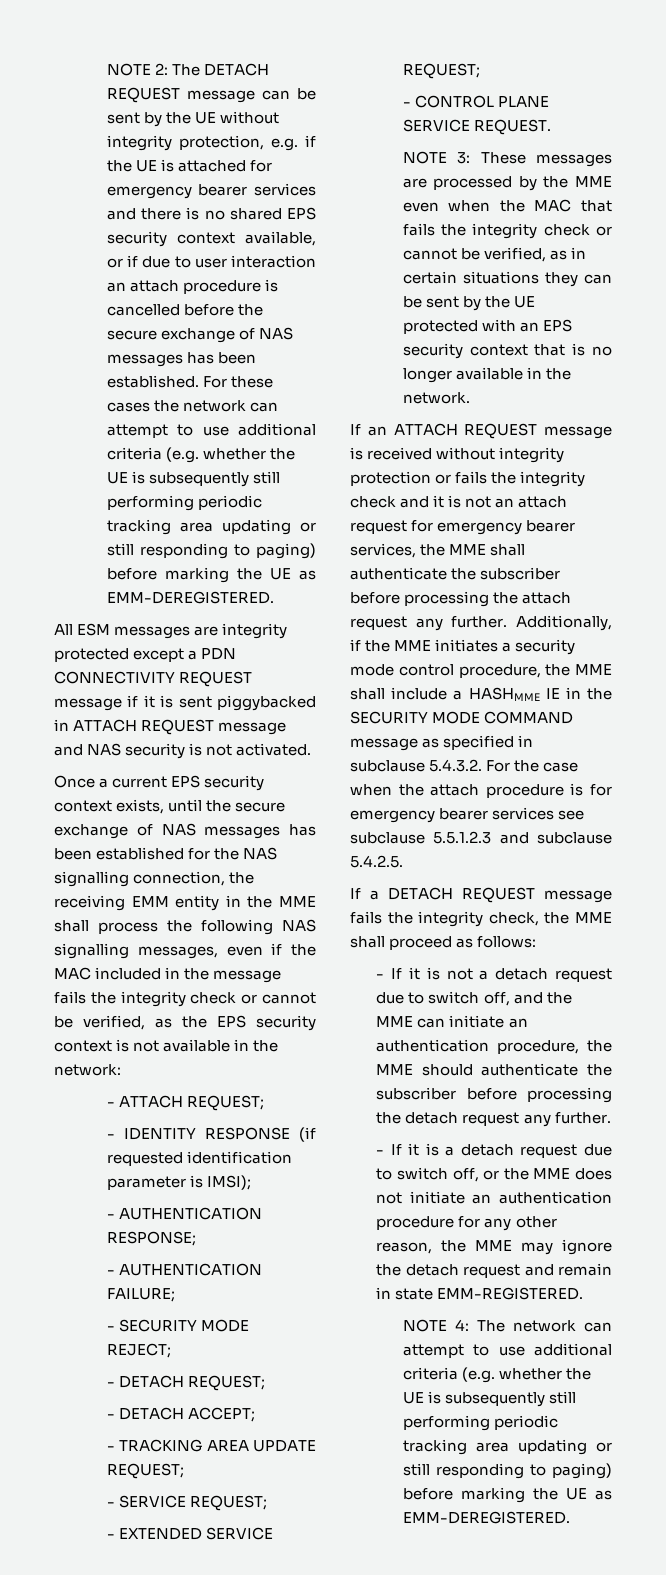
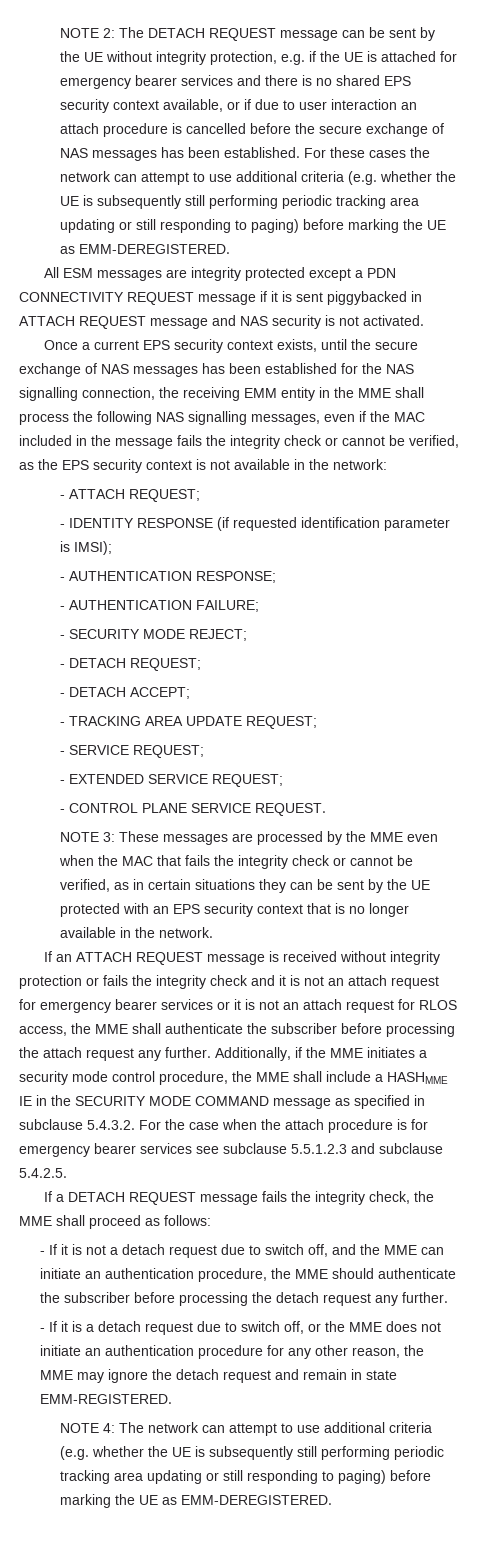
[350,543,416,558] services, -> [161,999,457,1013] [19,1026,67,1036] services or it is not an attach request for RLOS access,

